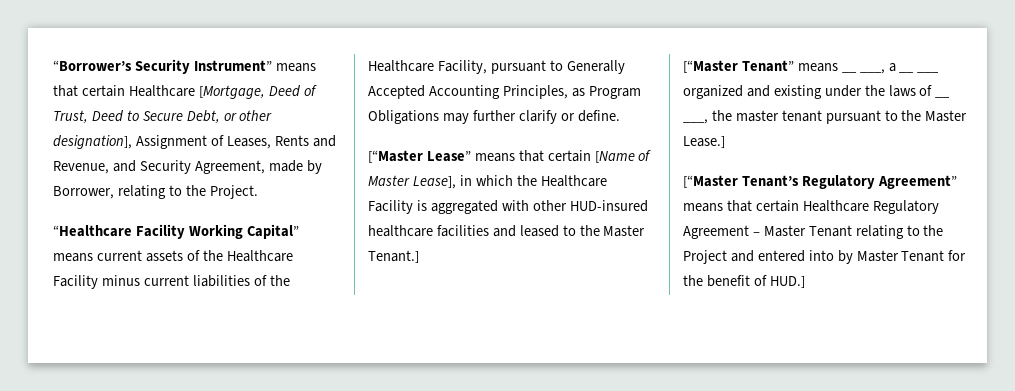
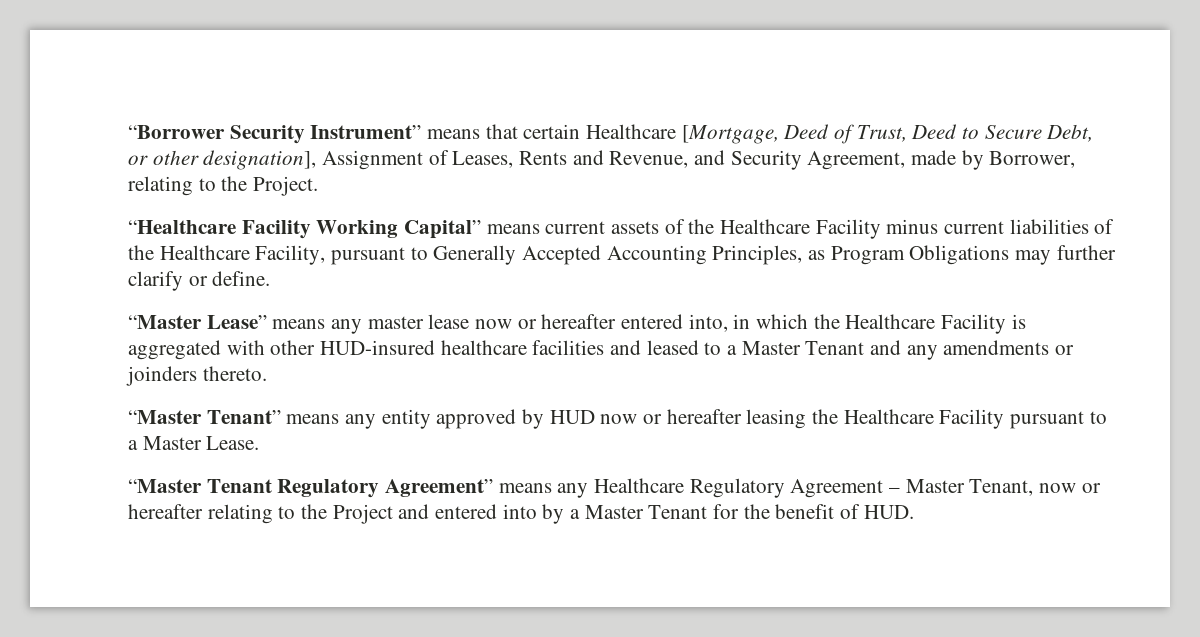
[53,60,132,71] “Borrower’s -> [128,125,225,139] “Borrower
[368,150,423,163] [“Master -> [128,315,202,329] “Master
[518,150,652,163] [368,175,456,189] that certain [Name of Master Lease], -> [331,314,728,334] any master lease now or hereafter entered into,
[579,225,646,237] [368,250,419,263] [683,60,940,74] [683,85,933,99] [935,96,951,98] [683,110,968,124] [683,136,725,148] [683,175,799,188] the Master Tenant.] // [“Master Tenant” means __ ___, a __ ___ organized and existing under the laws of __ ___, the master tenant pursuant to the Master Lease.] // [“Master Tenant’s -> [727,340,1075,360] [126,366,267,386] [128,409,1107,429] [128,436,260,450] [128,479,272,493] a Master Tenant and any amendments or joinders thereto. // “Master Tenant” means any entity approved by HUD now or hereafter leasing the Healthcare Facility pursuant to a Master Lease. // “Master Tenant
[726,200,799,212] that certain -> [557,483,589,498] any
[808,225,852,237] Tenant -> [969,479,1101,496] [128,504,203,519] Tenant, now or hereafter
(853, 257) none -> [570,509,581,519] a
[769,276,805,288] HUD.] -> [863,505,914,519] HUD.

